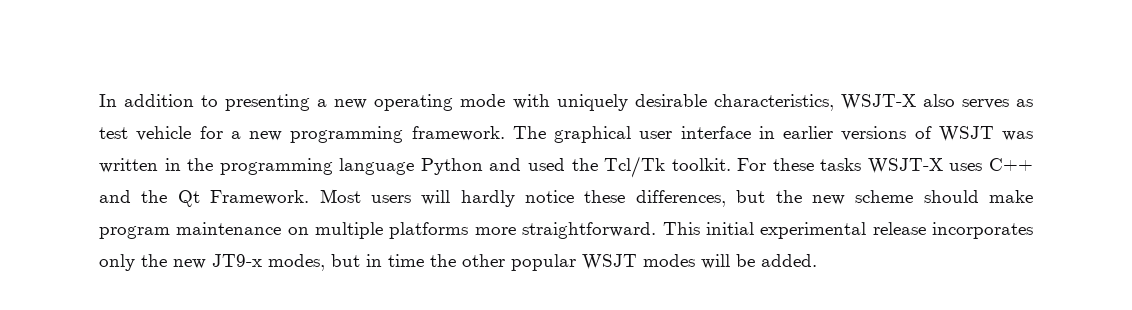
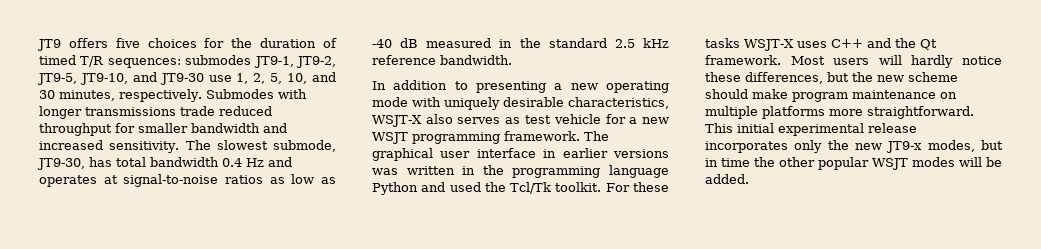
(99, 100) none -> [37,38,337,51] [39,55,336,68] [37,72,336,85] [39,89,307,102] [39,106,272,119] [39,123,287,136] [39,140,336,153] [37,157,292,170] [39,174,336,187] [372,38,669,48] [372,55,512,65] JT9 offers five choices for the duration of timed T/R sequences: submodes JT9-1, JT9-2, JT9-5, JT9-10, and JT9-30 use 1, 2, 5, 10, and 30 minutes, respectively. Submodes with longer transmissions trade reduced throughput for smaller bandwidth and increased sensitivity. The slowest submode, JT9-30, has total bandwidth 0.4 Hz and operates at signal-to-noise ratios as low as -40 dB measured in the standard 2.5 kHz reference bandwidth. //
(282, 136) none -> [372,132,408,144] WSJT
[914,126,994,142] of WSJT -> (669, 153) none
[210,190,310,205] Framework. -> [705,55,781,65] framework.

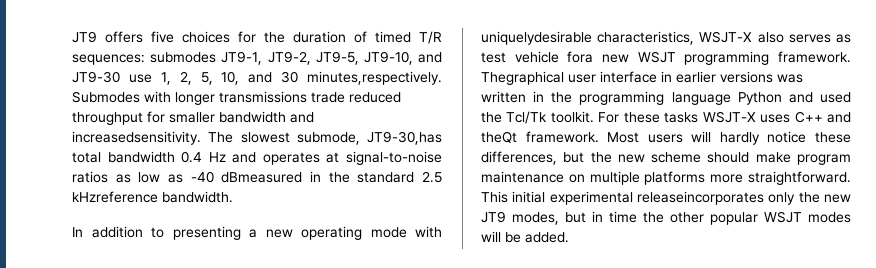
[59,89,202,102] minutes, respectively. -> [307,71,442,85] minutes,respectively.
[39,140,180,153] increased sensitivity. -> [72,131,201,145] increasedsensitivity.
[37,157,112,170] JT9-30, has -> [367,131,442,145] JT9-30,has
[400,38,492,48] dB measured -> [221,172,303,183] dBmeasured
[643,38,669,48] [372,55,436,65] kHz reference -> [72,191,158,203] kHzreference
[444,97,564,110] uniquely desirable -> [481,31,592,45] uniquelydesirable
[605,114,638,124] for a -> [567,51,594,63] fora
[584,131,609,141] [372,148,433,161] The graphical -> [481,71,564,85] Thegraphical
[894,38,937,50] the Qt -> [481,131,517,143] theQt
[868,123,917,133] [705,141,788,153] release incorporates -> [637,191,764,205] releaseincorporates
[886,141,923,153] JT9-x -> [481,211,506,223] JT9

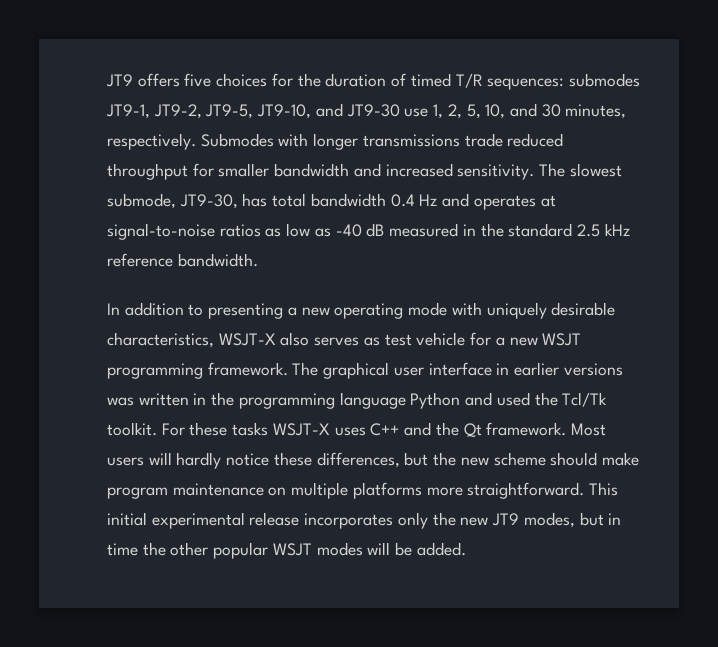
[307,71,442,85] minutes,respectively. -> [565,104,627,119] [107,133,196,150] minutes, respectively.
[72,131,201,145] increasedsensitivity. -> [385,163,535,180] increased sensitivity.
[367,131,442,145] JT9-30,has -> [179,193,268,209] JT9-30, has
[221,172,303,183] dBmeasured -> [366,223,459,237] dB measured
[72,191,158,203] kHzreference -> [604,223,630,236] [107,253,173,267] kHz reference
[481,31,592,45] uniquelydesirable -> [486,302,616,319] uniquely desirable
[567,51,594,63] fora -> [470,332,505,346] for a
[481,71,564,85] Thegraphical -> [292,362,390,379] The graphical
[481,131,517,143] theQt -> [435,422,482,437] the Qt
[637,191,764,205] releaseincorporates -> [249,512,394,529] release incorporates

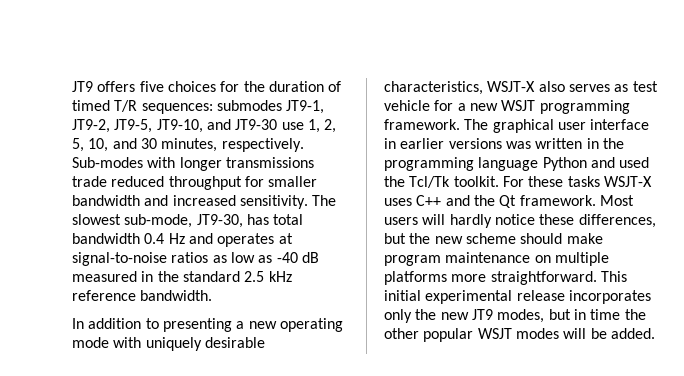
[200,133,274,147] Submodes -> [72,157,143,168] Sub-modes
[107,193,176,209] submode, -> [124,214,193,228] sub-mode,

